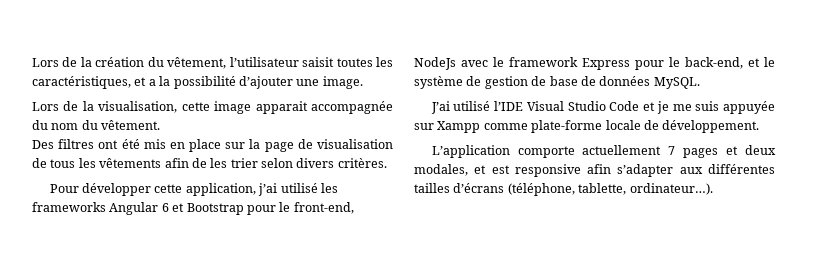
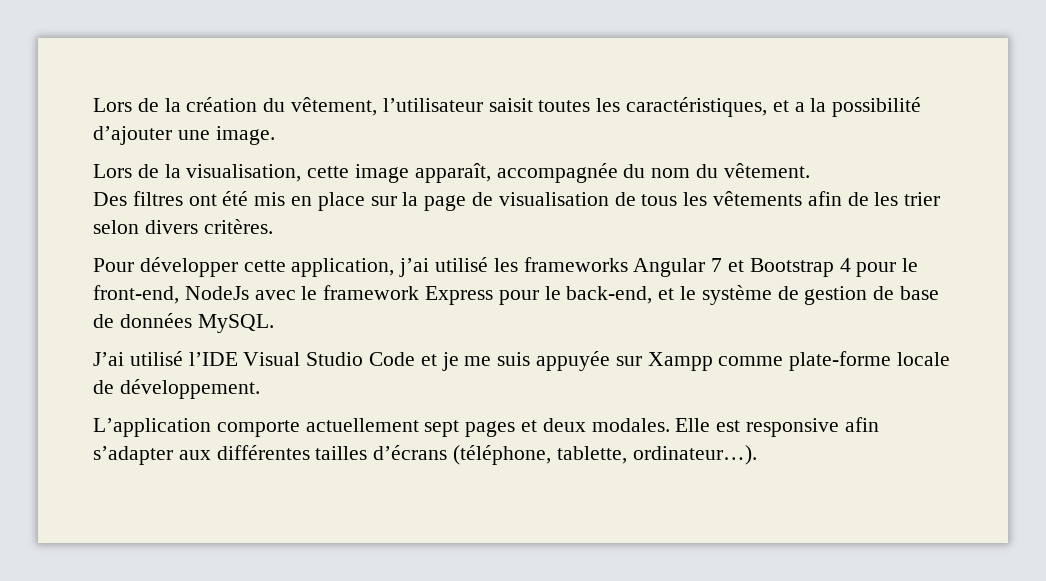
[255,101,308,114] apparait -> [414,163,491,183] apparaît,
[161,203,169,212] 6 -> [711,258,723,272] 7
(244, 209) none -> [839,258,851,272] 4
[668,146,676,155] 7 -> [424,420,460,437] sept
[414,164,487,176] modales, et -> [591,418,711,432] modales. Elle

